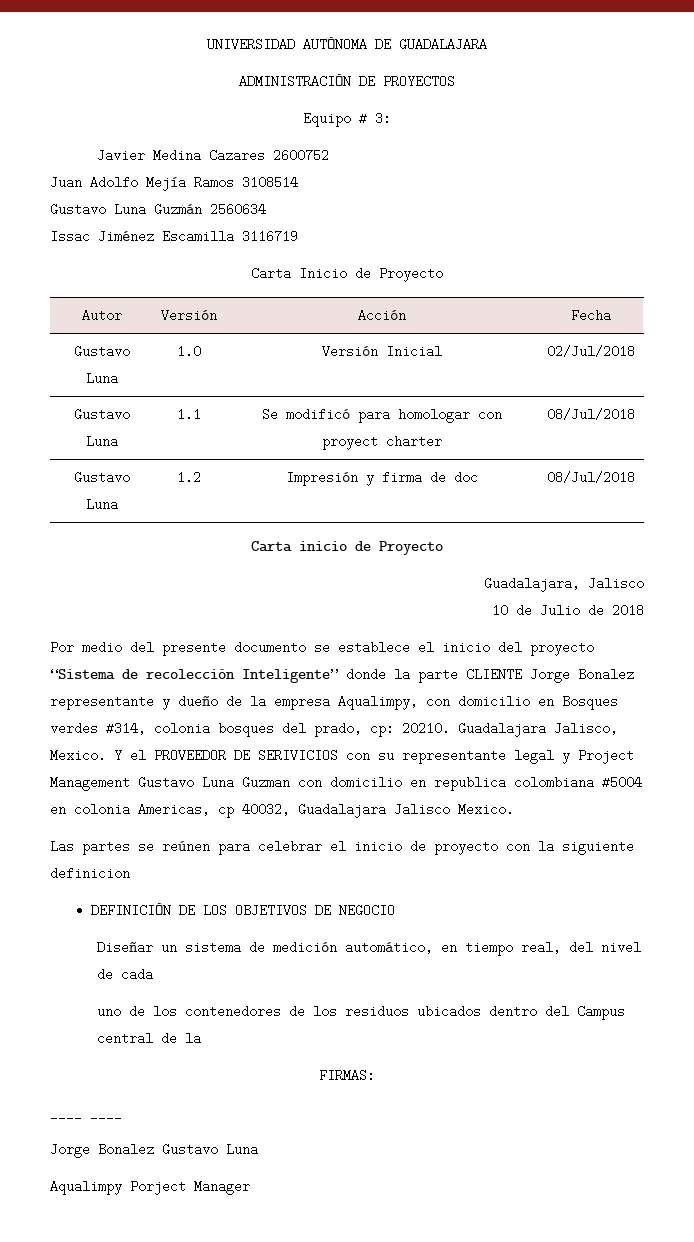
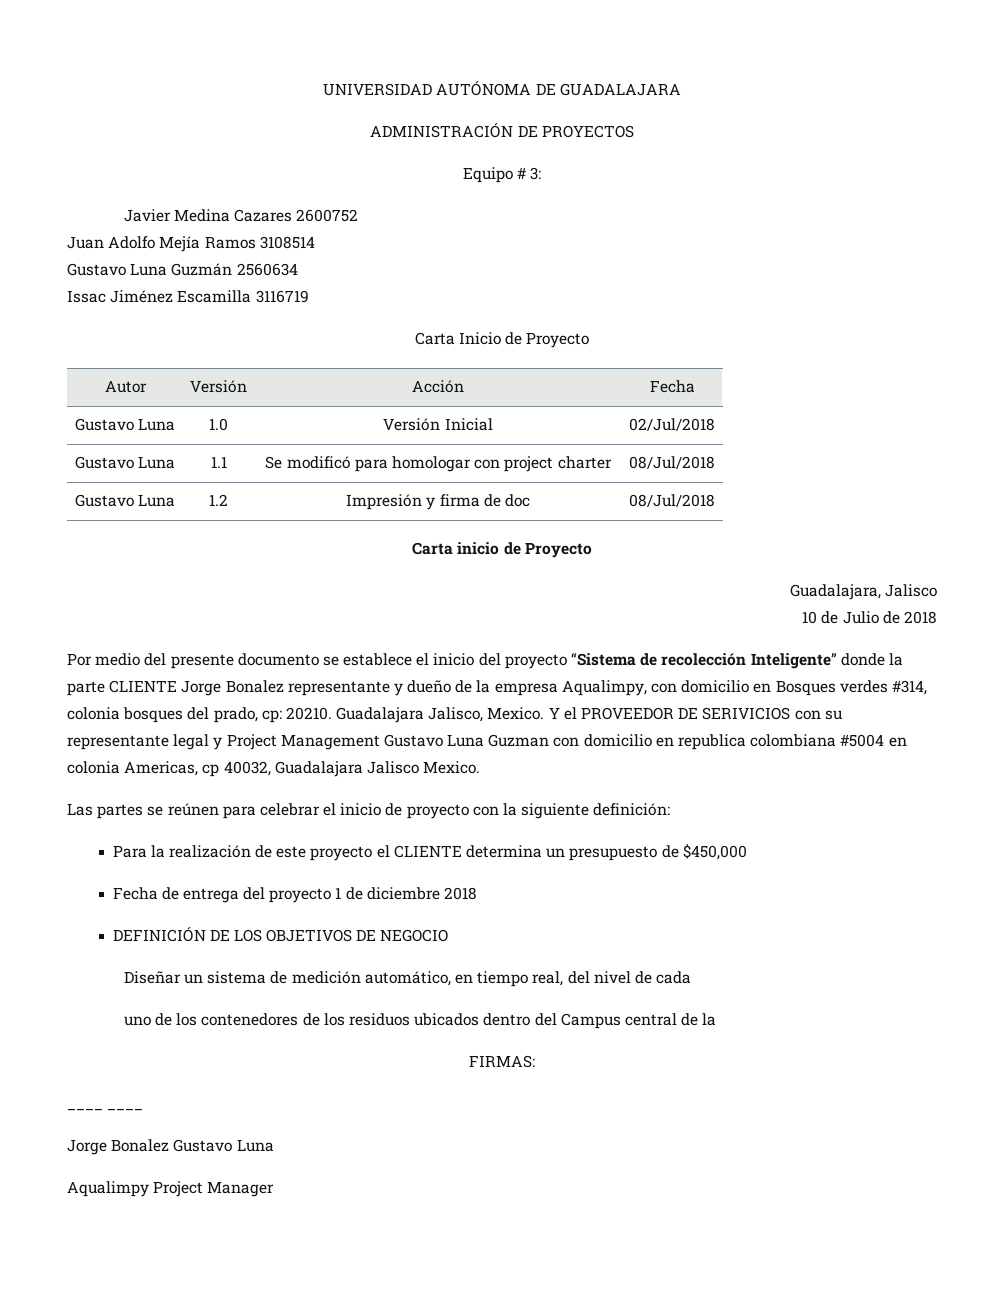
[321,435,378,450] proyect -> [504,456,554,472] project
[50,867,130,880] definicion -> [593,803,671,816] [112,844,747,861] [112,887,477,903] definición: // Para la realización de este proyecto el CLIENTE determina un presupuesto de $450,000 // Fecha de entrega del proyecto 1 de diciembre 2018
[130,1180,186,1195] Porject -> [153,1181,204,1197] Project

